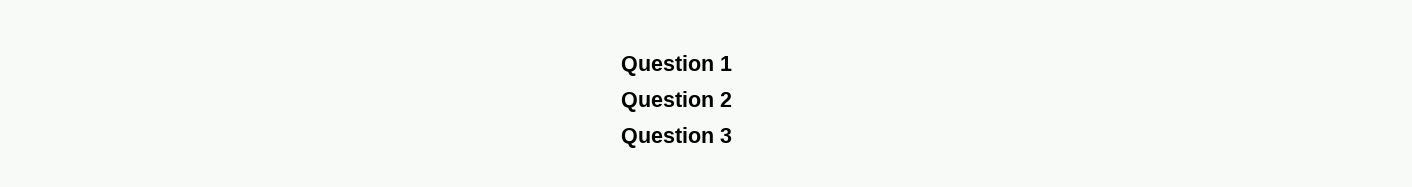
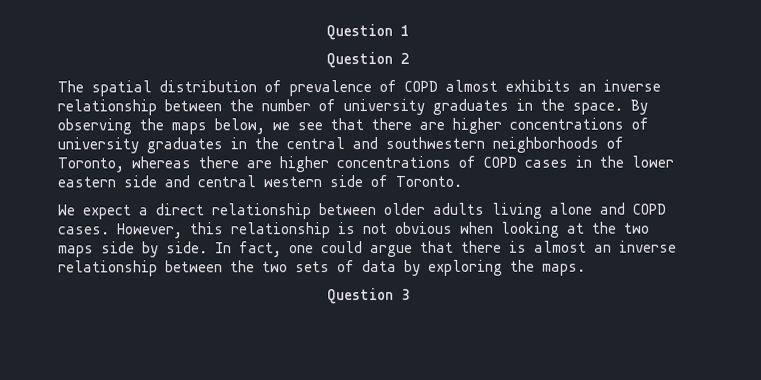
(732, 99) none -> [57,79,661,97] [57,98,648,116] [57,117,649,135] [57,136,624,154] [57,155,674,173] [57,174,462,188] [58,202,667,220] [58,221,650,239] [58,240,677,258] [58,259,586,277] // The spatial distribution of prevalence of COPD almost exhibits an inverse relationship between the number of university graduates in the space. By observing the maps below, we see that there are higher concentrations of university graduates in the central and southwestern neighborhoods of Toronto, whereas there are higher concentrations of COPD cases in the lower eastern side and central western side of Toronto. // We expect a direct relationship between older adults living alone and COPD cases. However, this relationship is not obvious when looking at the two maps side by side. In fact, one could argue that there is almost an inverse relationship between the two sets of data by exploring the maps.

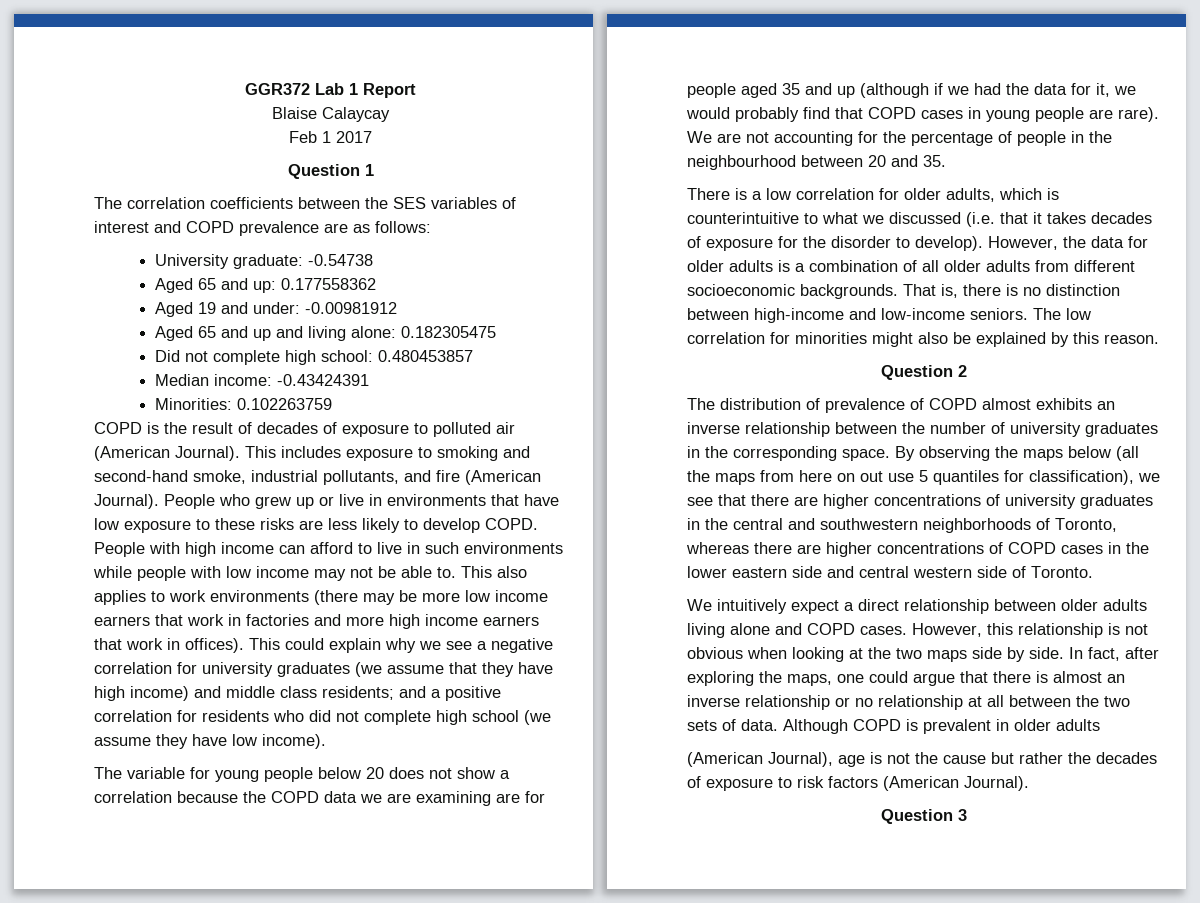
[326,23,409,41] Question 1 -> [245,83,416,98] [272,107,390,122] [289,131,372,143] [287,164,374,179] [94,197,516,209] [94,221,431,236] [154,254,373,269] [154,278,376,293] [154,302,397,317] [154,326,496,341] [154,350,473,365] [154,374,369,386] [154,398,332,410] [94,422,515,437] [94,446,530,461] [94,470,541,485] [94,494,559,509] [94,518,538,533] [94,542,563,557] [93,566,527,581] [94,590,548,605] [94,614,539,629] [94,638,553,653] [94,662,553,677] [94,686,501,701] [94,710,551,725] [94,734,326,749] [94,767,510,782] [94,791,545,806] [687,83,1136,98] [686,107,1159,122] [687,131,1112,146] [687,155,946,170] [687,188,1059,202] [687,212,1152,227] [687,236,1148,251] [687,260,1135,272] [687,284,1120,299] [687,308,1091,323] [687,332,1159,347] GGR372 Lab 1 Report // Blaise Calaycay // Feb 1 2017 // Question 1 // The correlation coefficients between the SES variables of interest and COPD prevalence are as follows: // University graduate: -0.54738 // Aged 65 and up: 0.177558362 // Aged 19 and under: -0.00981912 // Aged 65 and up and living alone: 0.182305475 // Did not complete high school: 0.480453857 // Median income: -0.43424391 // Minorities: 0.102263759 // COPD is the result of decades of exposure to polluted air (American Journal). This includes exposure to smoking and second-hand smoke, industrial pollutants, and fire (American Journal). People who grew up or live in environments that have low exposure to these risks are less likely to develop COPD. People with high income can afford to live in such environments while people with low income may not be able to. This also applies to work environments (there may be more low income earners that work in factories and more high income earners that work in offices). This could explain why we see a negative correlation for university graduates (we assume that they have high income) and middle class residents; and a positive correlation for residents who did not complete high school (we assume they have low income). // The variable for young people below 20 does not show a correlation because the COPD data we are examining are for people aged 35 and up (although if we had the data for it, we would probably find that COPD cases in young people are rare). We are not accounting for the percentage of people in the neighbourhood between 20 and 35. // There is a low correlation for older adults, which is counterintuitive to what we discussed (i.e. that it takes decades of exposure for the disorder to develop). However, the data for older adults is a combination of all older adults from different socioeconomic backgrounds. That is, there is no distinction between high-income and low-income seniors. The low correlation for minorities might also be explained by this reason.
[91,80,152,97] spatial -> (715, 404) none
(565, 104) none -> [733,446,837,461] corresponding
[214,118,265,135] below, -> [1068,446,1139,461] [687,470,1134,485] below (all the maps from here on out use 5 quantiles for classification),
(76, 210) none -> [717,599,787,614] intuitively
(282, 249) none -> [1125,647,1159,659] [687,671,832,686] after exploring the maps,
(158, 268) none -> [835,695,1004,710] or no relationship at all
[362,259,586,276] data by exploring the maps. -> [741,719,1100,734] [687,752,1157,767] [687,776,1029,791] data. Although COPD is prevalent in older adults // (American Journal), age is not the cause but rather the decades of exposure to risk factors (American Journal).

